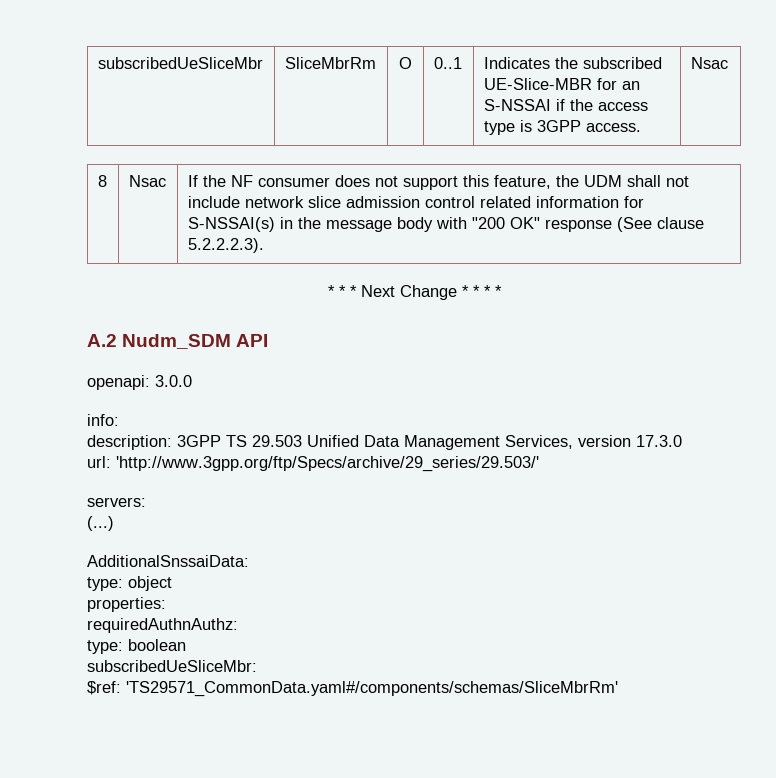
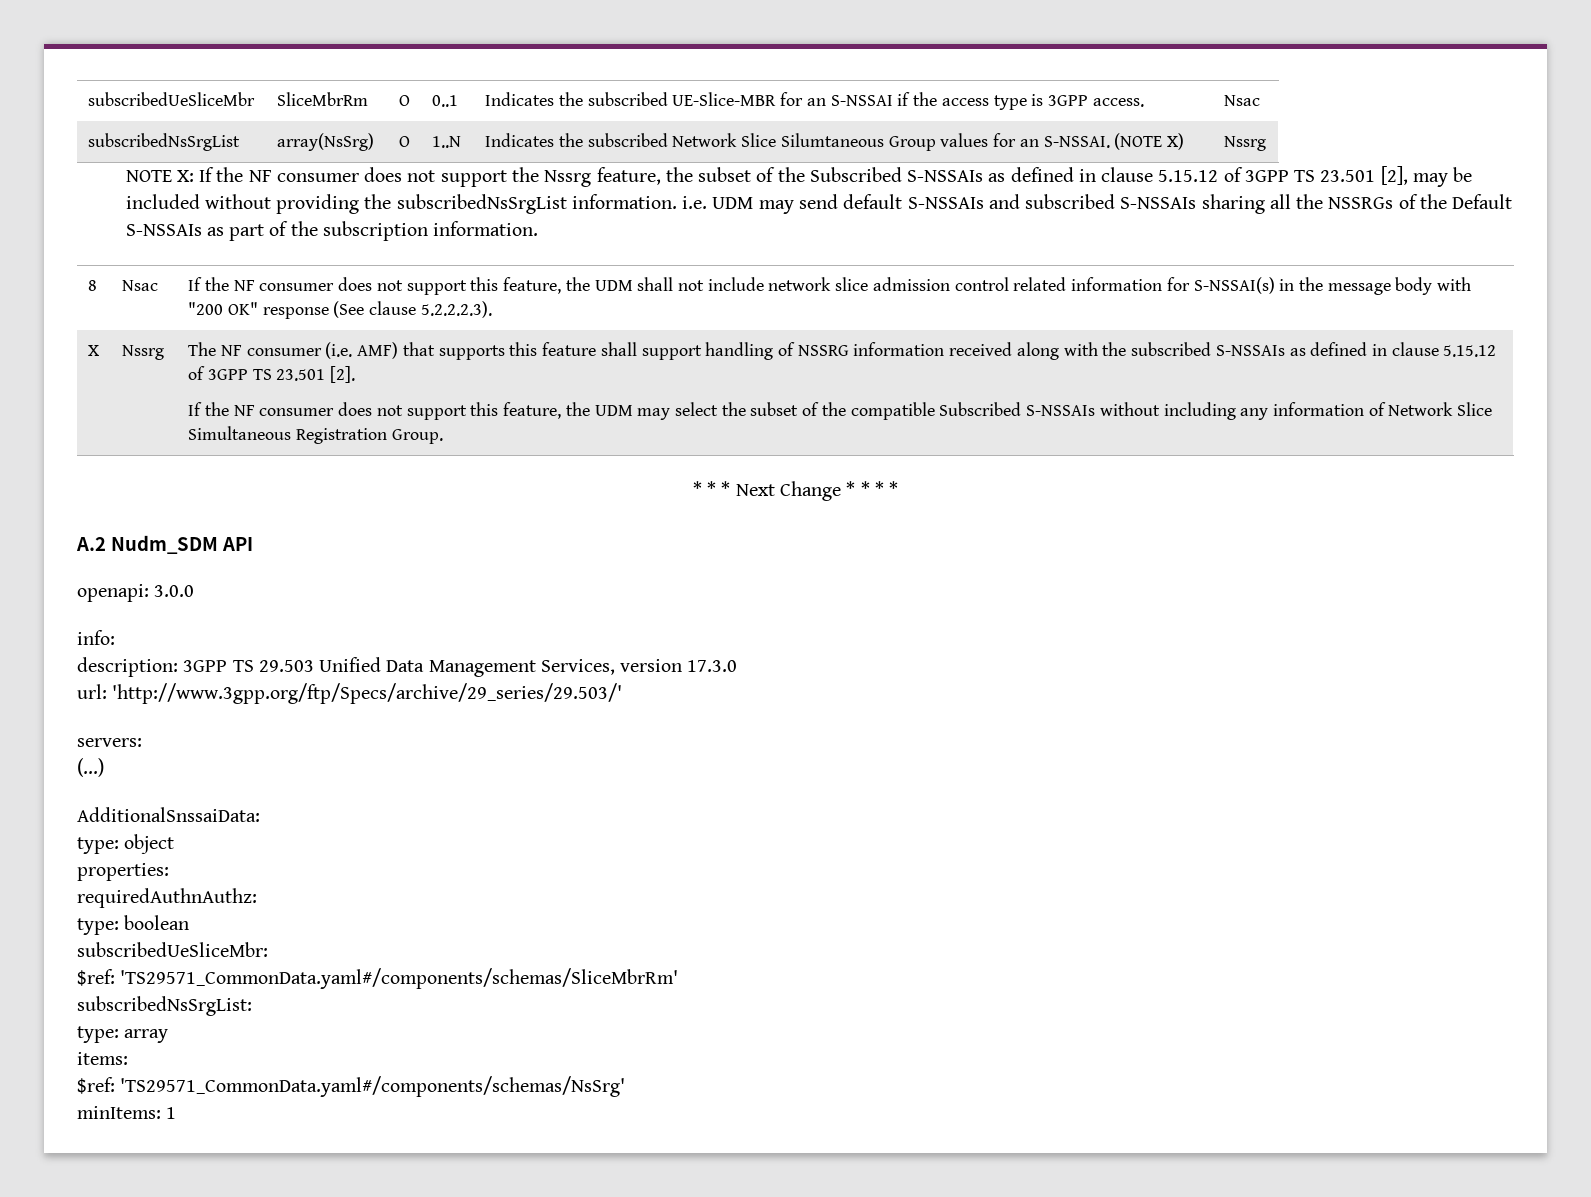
(728, 63) none -> [88,133,241,151] [277,133,375,151] [399,136,410,147] [432,136,462,148] [485,133,1184,151] [1224,136,1267,151] [125,166,1473,187] [125,194,1513,214] [125,221,539,241] // subscribedNsSrgList | array(NsSrg) | O | 1..N | Indicates the subscribed Network Slice Silumtaneous Group values for an S-NSSAI. (NOTE X) | Nssrg // NOTE X: If the NF consumer does not support the Nssrg feature, the subset of the Subscribed S-NSSAIs as defined in clause 5.15.12 of 3GPP TS 23.501 [2], may be included without providing the subscribedNsSrgList information. i.e. UDM may send default S-NSSAIs and subscribed S-NSSAIs sharing all the NSSRGs of the Default S-NSSAIs as part of the subscription information.
(264, 245) none -> [88,345,100,356] [122,345,165,360] [188,342,1497,360] [188,366,356,383] [188,402,1493,420] [188,426,443,444] // X | Nssrg | The NF consumer (i.e. AMF) that supports this feature shall support handling of NSSRG information received along with the subscribed S-NSSAIs as defined in clause 5.15.12 of 3GPP TS 23.501 [2]. // If the NF consumer does not support this feature, the UDM may select the subset of the compatible Subscribed S-NSSAIs without including any information of Network Slice Simultaneous Registration Group.
(618, 689) none -> [77,996,252,1016] [77,1026,169,1043] [77,1052,128,1065] [77,1076,626,1097] [77,1106,177,1119] // subscribedNsSrgList: // type: array // items: // $ref: 'TS29571_CommonData.yaml#/components/schemas/NsSrg' // minItems: 1

